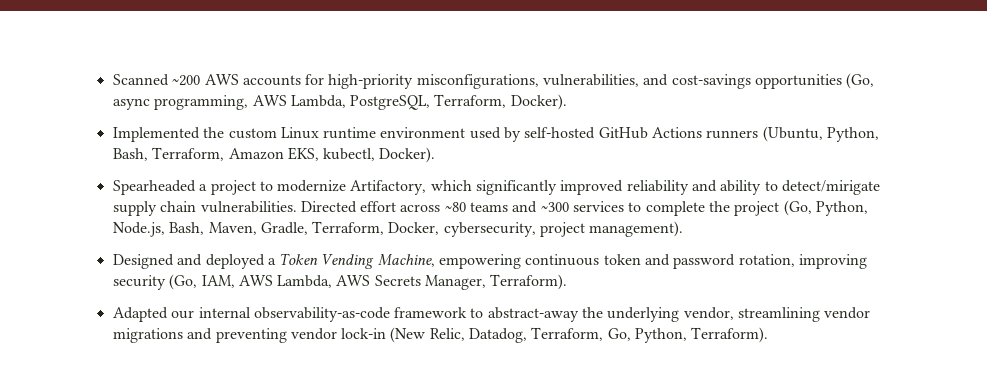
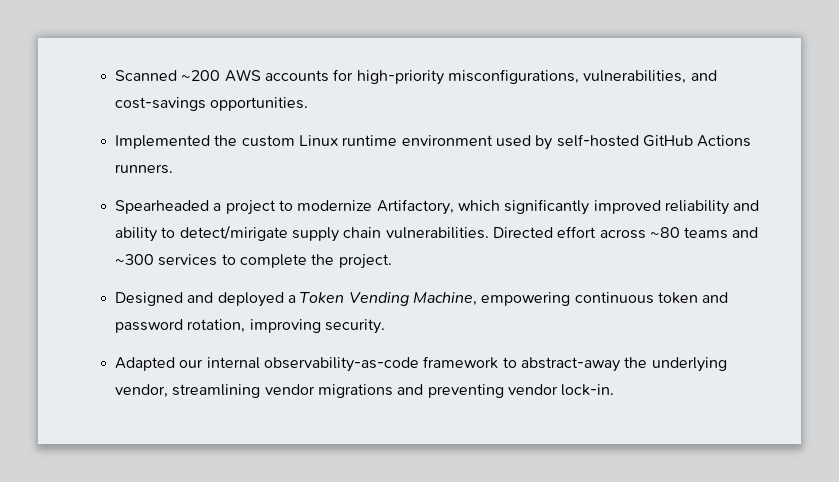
[755,73,875,89] [112,94,567,110] opportunities (Go, async programming, AWS Lambda, PostgreSQL, Terraform, Docker). -> [210,97,309,111] opportunities.
[706,126,880,142] [112,147,436,163] runners (Ubuntu, Python, Bash, Terraform, Amazon EKS, kubectl, Docker). -> [114,164,173,174] runners.
[734,200,869,216] [112,221,684,237] project (Go, Python, Node.js, Bash, Maven, Gradle, Terraform, Docker, cybersecurity, project management). -> [338,254,392,269] project.
[112,274,568,290] security (Go, IAM, AWS Lambda, AWS Secrets Manager, Terraform). -> [324,319,385,334] security.
[341,327,769,343] lock-in (New Relic, Datadog, Terraform, Go, Python, Terraform). -> [561,384,615,396] lock-in.

